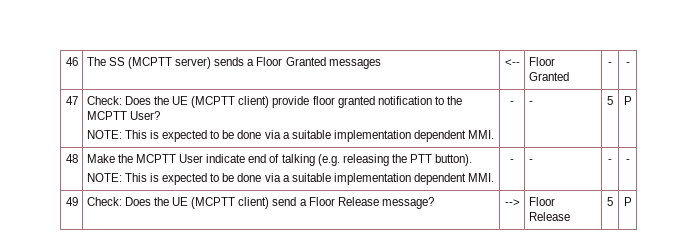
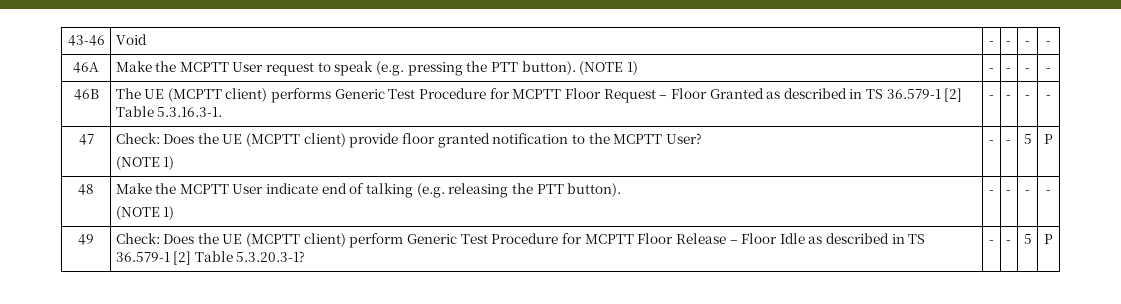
[65,57,78,66] [86,57,381,69] [504,59,520,66] [528,57,555,66] [528,72,569,81] 46 | The SS (MCPTT server) sends a Floor Granted messages | <-- | Floor Granted -> [67,35,105,46] [115,34,147,45] [989,41,994,45] [1005,41,1011,45] [1025,41,1030,45] [1046,41,1051,45] [73,62,99,73] [115,61,638,76] [989,68,994,72] [1005,68,1011,72] [1025,68,1030,72] [1046,68,1051,72] [73,89,99,100] [115,88,963,103] [115,106,223,117] [989,95,994,99] [1005,95,1011,99] 43-46 | Void | - | - | - | - // 46A | Make the MCPTT User request to speak (e.g. pressing the PTT button). (NOTE 1) | - | - | - | - // 46B | The UE (MCPTT client) performs Generic Test Procedure for MCPTT Floor Request – Floor Granted as described in TS 36.579-1 [2] Table 5.3.16.3-1. | - | -
[86,130,495,142] NOTE: This is expected to be done via a suitable implementation dependent MMI. -> [115,156,175,170] (NOTE 1)
[86,173,495,185] NOTE: This is expected to be done via a suitable implementation dependent MMI. -> [115,206,175,220] (NOTE 1)
[272,197,434,209] [504,199,520,206] [528,197,555,206] [528,212,570,221] send a Floor Release message? | --> | Floor Release -> [349,233,926,248] [115,251,306,265] [989,240,994,244] [1005,240,1011,244] perform Generic Test Procedure for MCPTT Floor Release – Floor Idle as described in TS 36.579-1 [2] Table 5.3.20.3-1? | - | -

